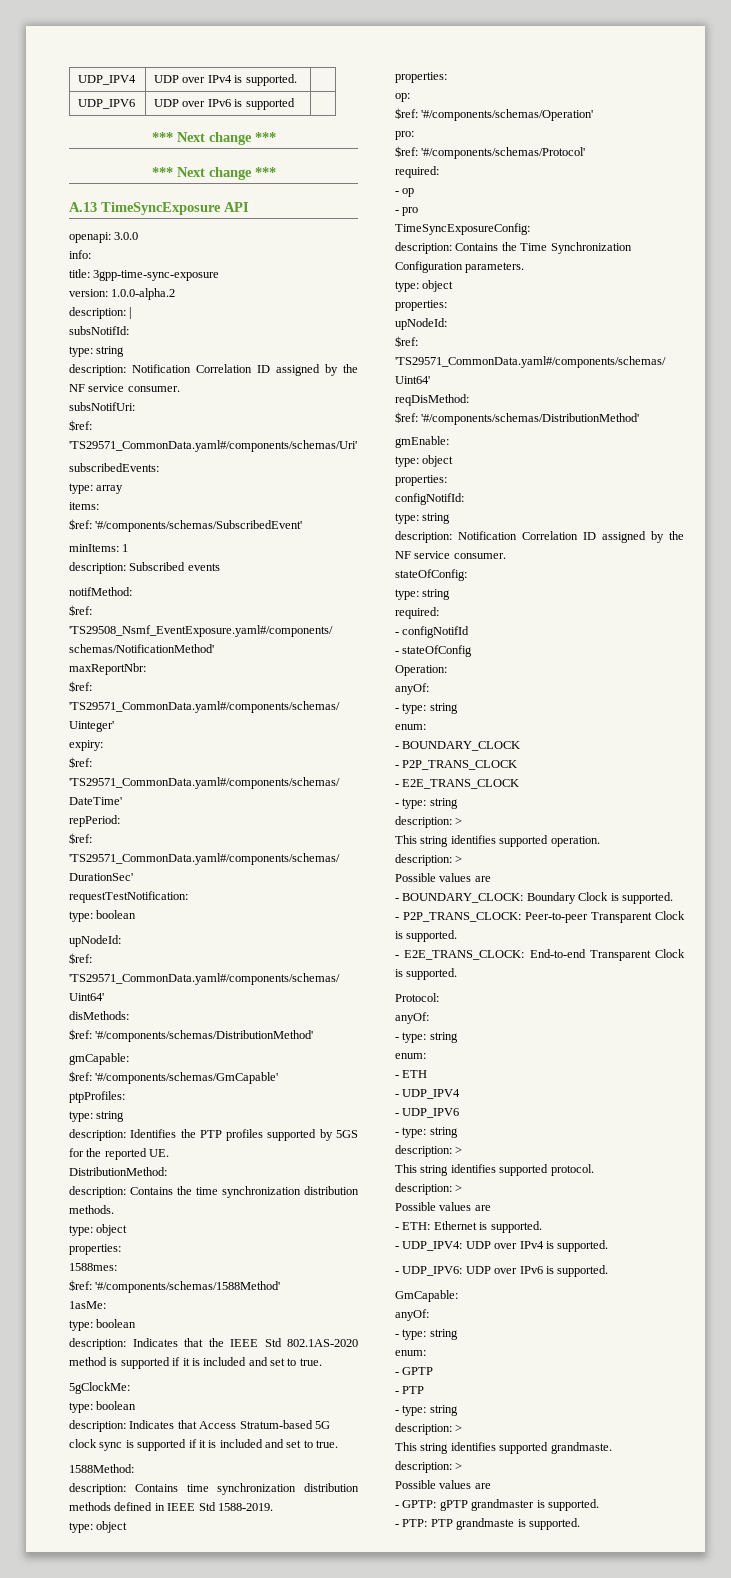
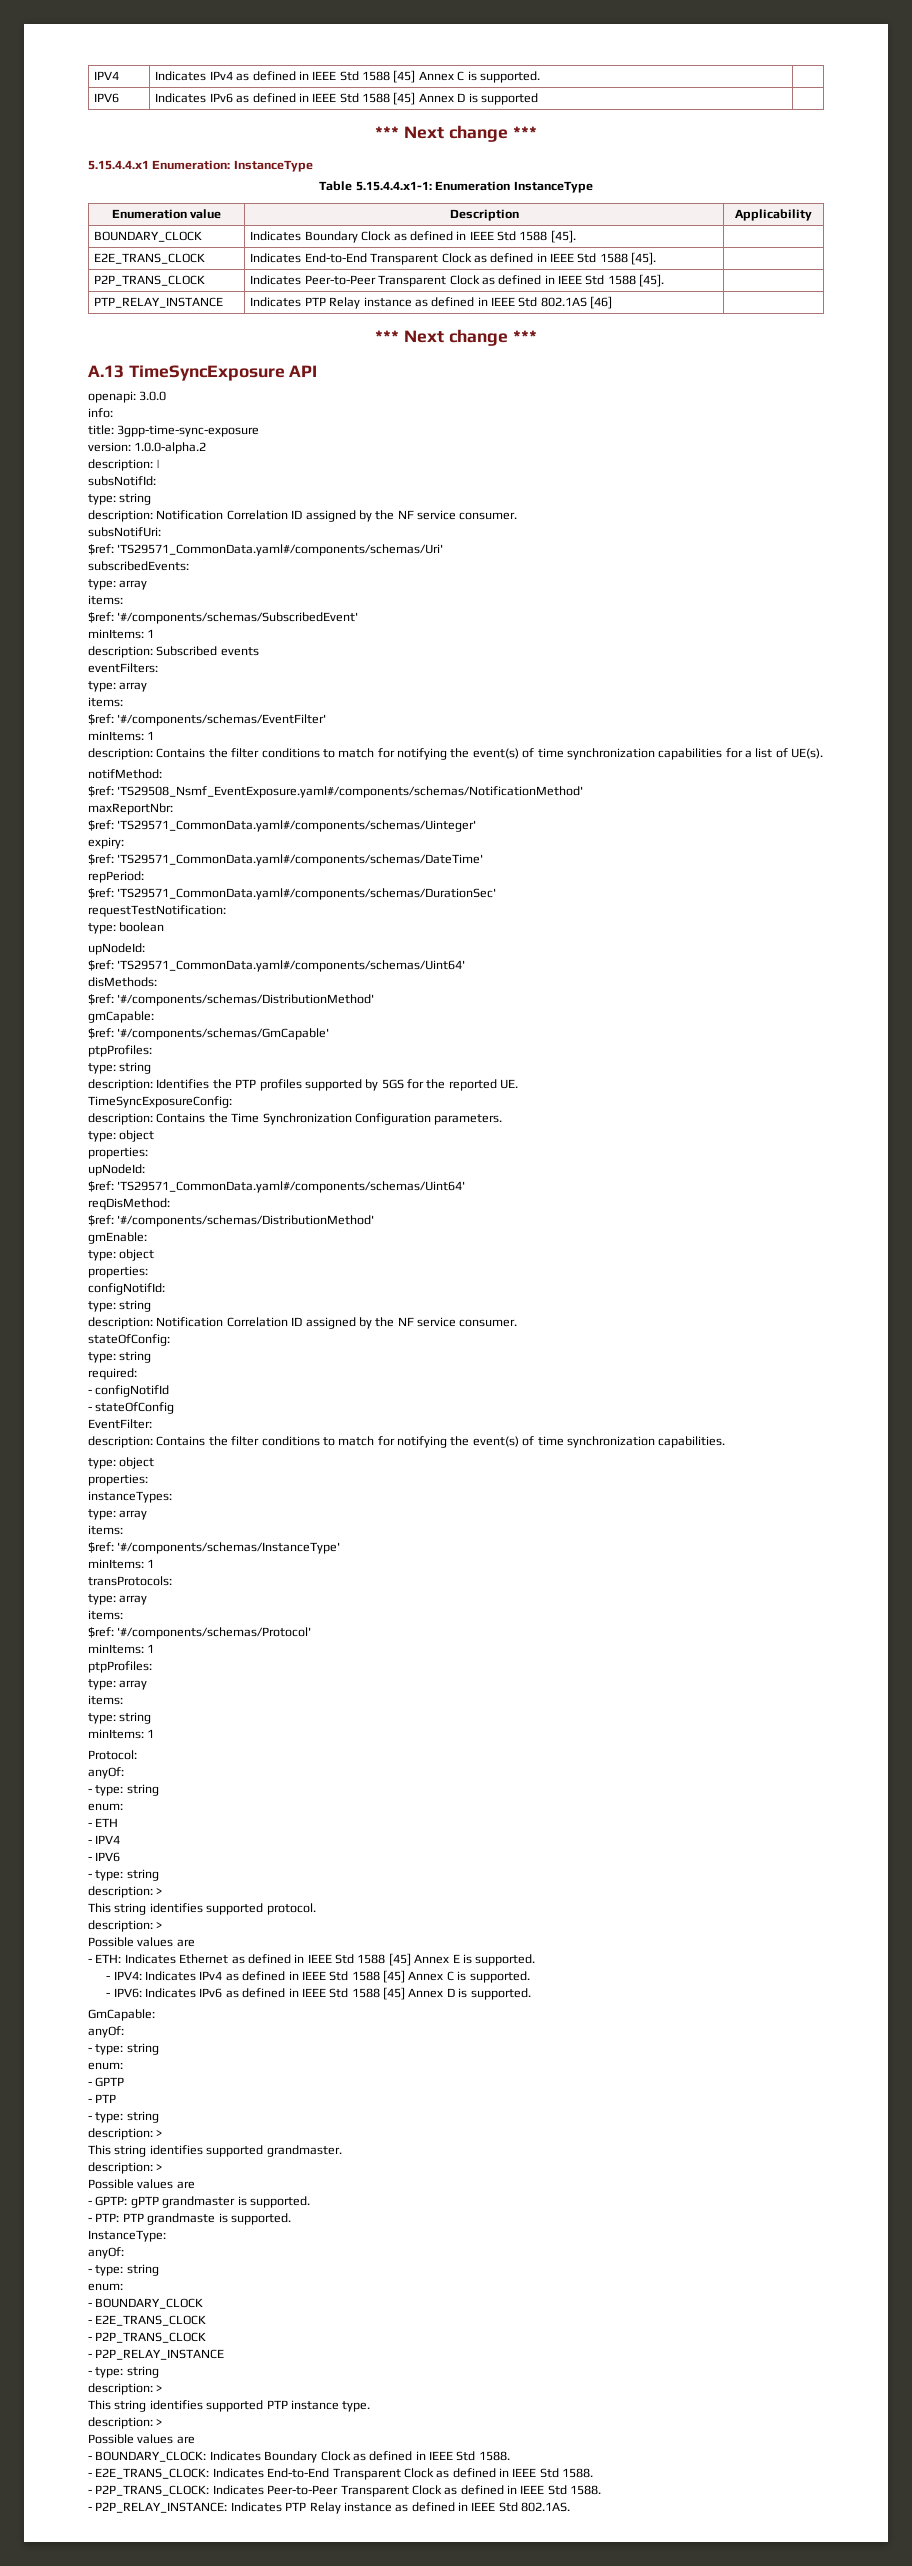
[78,75,137,85] [154,74,297,86] [78,99,136,109] [154,99,231,107] UDP_IPV4 | UDP over IPv4 is supported. | // UDP_IPV6 | UDP over IPv6 -> [94,71,120,80] [155,70,540,83] [94,93,120,103] [155,92,466,105] IPV4 | Indicates IPv4 as defined in IEEE Std 1588 [45] Annex C is supported. | // IPV6 | Indicates IPv6 as defined in IEEE Std 1588 [45] Annex D
(276, 137) none -> [88,160,313,172] [319,181,593,193] [111,209,222,219] [449,209,519,221] [735,209,812,221] [94,231,203,242] [250,230,576,243] [94,253,206,264] [250,252,657,265] [94,275,206,286] [250,274,665,287] [94,297,224,308] [250,296,613,309] // 5.15.4.4.x1 Enumeration: InstanceType // Table 5.15.4.4.x1-1: Enumeration InstanceType // Enumeration value | Description | Applicability // BOUNDARY_CLOCK | Indicates Boundary Clock as defined in IEEE Std 1588 [45]. | // E2E_TRANS_CLOCK | Indicates End-to-End Transparent Clock as defined in IEEE Std 1588 [45]. | // P2P_TRANS_CLOCK | Indicates Peer-to-Peer Transparent Clock as defined in IEEE Std 1588 [45]. | // PTP_RELAY_INSTANCE | Indicates PTP Relay instance as defined in IEEE Std 802.1AS [46] |
(220, 567) none -> [88,663,158,673] [88,681,148,692] [88,697,123,707] [88,714,327,726] [88,731,155,741] [88,748,824,760] // eventFilters: // type: array // items: // $ref: '#/components/schemas/EventFilter' // minItems: 1 // description: Contains the filter conditions to match for notifying the event(s) of time synchronization capabilities for a list of UE(s).
[69,1167,167,1176] [69,1186,359,1198] [69,1205,114,1214] [69,1224,128,1236] [69,1244,121,1255] [69,1263,117,1271] [69,1280,281,1293] [69,1301,106,1309] [69,1319,137,1331] [69,1338,358,1350] [69,1357,322,1369] [69,1382,130,1394] [69,1401,137,1413] [69,1420,330,1432] [69,1439,339,1451] [69,1464,134,1473] [69,1483,359,1495] [69,1502,273,1511] [69,1521,128,1533] [395,72,447,83] [395,93,410,102] [395,108,594,121] [395,131,414,140] [395,146,586,159] [395,166,439,178] [395,188,415,197] [395,207,419,216] // DistributionMethod: // description: Contains the time synchronization distribution methods. // type: object // properties: // 1588mes: // $ref: '#/components/schemas/1588Method' // 1asMe: // type: boolean // description: Indicates that the IEEE Std 802.1AS-2020 method is supported if it is included and set to true. // 5gClockMe: // type: boolean // description: Indicates that Access Stratum-based 5G clock sync is supported if it is included and set to true. // 1588Method: // description: Contains time synchronization distribution methods defined in IEEE Std 1588-2019. // type: object // properties: // op: // $ref: '#/components/schemas/Operation' // pro: // $ref: '#/components/schemas/Protocol' // required: // - op // - pro -> (519, 1084) none
[395,665,447,676] [395,683,429,695] [395,703,458,714] [395,724,426,730] [395,741,521,751] [395,760,518,770] [395,779,520,789] [395,798,458,809] [395,816,463,828] [395,835,600,847] [395,854,463,866] [395,873,491,882] [395,892,673,904] [395,911,685,923] [395,930,458,942] [395,949,685,961] [395,968,458,980] Operation: // anyOf: // - type: string // enum: // - BOUNDARY_CLOCK // - P2P_TRANS_CLOCK // - E2E_TRANS_CLOCK // - type: string // description: > // This string identifies supported operation. // description: > // Possible values are // - BOUNDARY_CLOCK: Boundary Clock is supported. // - P2P_TRANS_CLOCK: Peer-to-peer Transparent Clock is supported. // - E2E_TRANS_CLOCK: End-to-end Transparent Clock is supported. -> [88,1419,152,1429] [88,1436,726,1448] [88,1457,155,1469] [88,1474,148,1486] [88,1491,172,1503] [88,1509,148,1520] [88,1525,123,1535] [88,1542,341,1554] [88,1559,155,1569] [88,1576,172,1586] [88,1594,148,1605] [88,1610,123,1620] [88,1627,312,1639] [88,1644,155,1654] [88,1661,152,1673] [88,1679,148,1690] [88,1695,123,1705] [88,1712,152,1724] [88,1729,155,1739] EventFilter: // description: Contains the filter conditions to match for notifying the event(s) of time synchronization capabilities. // type: object // properties: // instanceTypes: // type: array // items: // $ref: '#/components/schemas/InstanceType' // minItems: 1 // transProtocols: // type: array // items: // $ref: '#/components/schemas/Protocol' // minItems: 1 // ptpProfiles: // type: array // items: // type: string // minItems: 1
[402,1089,461,1099] [395,1108,460,1118] UDP_IPV4 // - UDP_IPV6 -> [95,1835,121,1844] [88,1852,121,1862] IPV4 // - IPV6
[433,1221,542,1233] [395,1240,609,1252] [395,1266,543,1276] Ethernet is supported. // - UDP_IPV4: UDP over IPv4 is supported. // - UDP_IPV6: UDP over IPv6 -> [124,1953,536,1966] [106,1970,530,1983] [106,1987,455,2000] Indicates Ethernet as defined in IEEE Std 1588 [45] Annex E is supported. // - IPV4: Indicates IPv4 as defined in IEEE Std 1588 [45] Annex C is supported. // - IPV6: Indicates IPv6 as defined in IEEE Std 1588 [45] Annex D
[550,1442,612,1454] grandmaste. -> [266,2145,342,2157] grandmaster.
(580, 1524) none -> [88,2230,166,2242] [88,2247,124,2259] [88,2264,159,2276] [88,2283,123,2291] [88,2298,204,2309] [88,2315,207,2326] [88,2332,207,2343] [88,2349,225,2360] [88,2366,159,2378] [88,2383,163,2395] [88,2400,371,2412] [88,2417,163,2429] [88,2434,195,2444] [88,2451,510,2463] [88,2468,594,2480] [88,2485,602,2497] [88,2502,571,2514] // InstanceType: // anyOf: // - type: string // enum: // - BOUNDARY_CLOCK // - E2E_TRANS_CLOCK // - P2P_TRANS_CLOCK // - P2P_RELAY_INSTANCE // - type: string // description: > // This string identifies supported PTP instance type. // description: > // Possible values are // - BOUNDARY_CLOCK: Indicates Boundary Clock as defined in IEEE Std 1588. // - E2E_TRANS_CLOCK: Indicates End-to-End Transparent Clock as defined in IEEE Std 1588. // - P2P_TRANS_CLOCK: Indicates Peer-to-Peer Transparent Clock as defined in IEEE Std 1588. // - P2P_RELAY_INSTANCE: Indicates PTP Relay instance as defined in IEEE Std 802.1AS.

